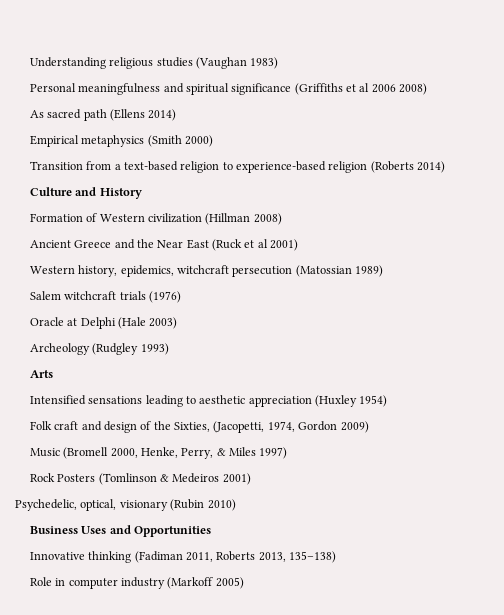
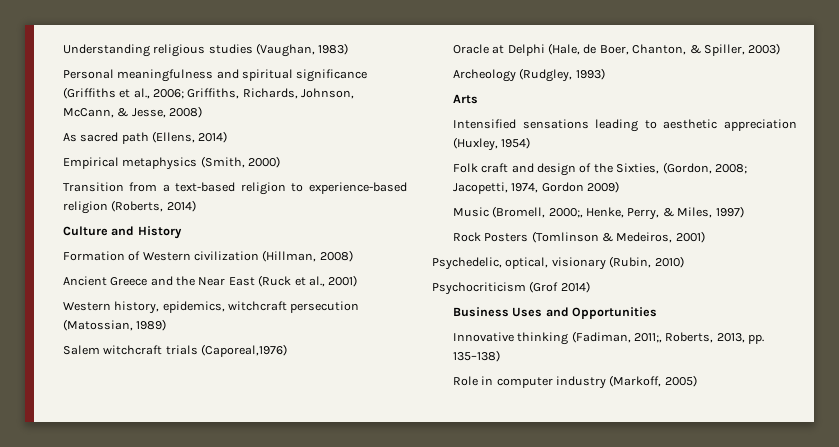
[195,57,247,69] (Vaughan -> [256,43,316,57] (Vaughan,
[359,83,396,93] al 2006 -> [133,88,355,99] [62,108,166,118] al., 2006; Griffiths, Richards, Johnson, McCann, & Jesse,
[109,109,145,121] (Ellens -> [152,131,196,143] (Ellens,
[147,135,182,147] (Smith -> [200,156,245,168] (Smith,
[370,161,414,173] (Roberts -> [111,200,164,212] (Roberts,
[205,213,251,225] (Hillman -> [262,250,317,262] (Hillman,
[257,239,268,248] al -> [308,276,325,287] al.,
[295,265,352,277] (Matossian -> [62,319,133,331] (Matossian,
[148,291,181,303] (1976) -> [201,344,288,357] (Caporeal,1976)
[117,317,146,329] (Hale -> [548,43,745,56] (Hale, de Boer, Chanton, & Spiller,
[92,343,139,355] (Rudgley -> [519,68,573,82] (Rudgley,
[315,395,358,407] (Huxley -> [452,137,498,151] (Huxley,
[213,421,265,433] (Jacopetti, -> [662,162,747,174] [452,182,508,194] (Gordon, 2008; Jacopetti,
[63,447,138,459] (Bromell 2000, -> [492,206,583,218] (Bromell, 2000;,
[229,447,257,456] Miles -> [677,207,713,218] Miles,
[172,473,220,483] Medeiros -> [616,232,673,243] Medeiros,
[170,499,205,511] (Rubin -> [609,256,652,268] (Rubin,
(236, 505) none -> [432,281,590,295] // Psychocriticism (Grof 2014)
[134,551,286,563] (Fadiman 2011, Roberts 2013, -> [571,331,765,344] (Fadiman, 2011;, Roberts, 2013, pp.
[167,577,214,589] (Markoff -> [609,375,662,387] (Markoff,

